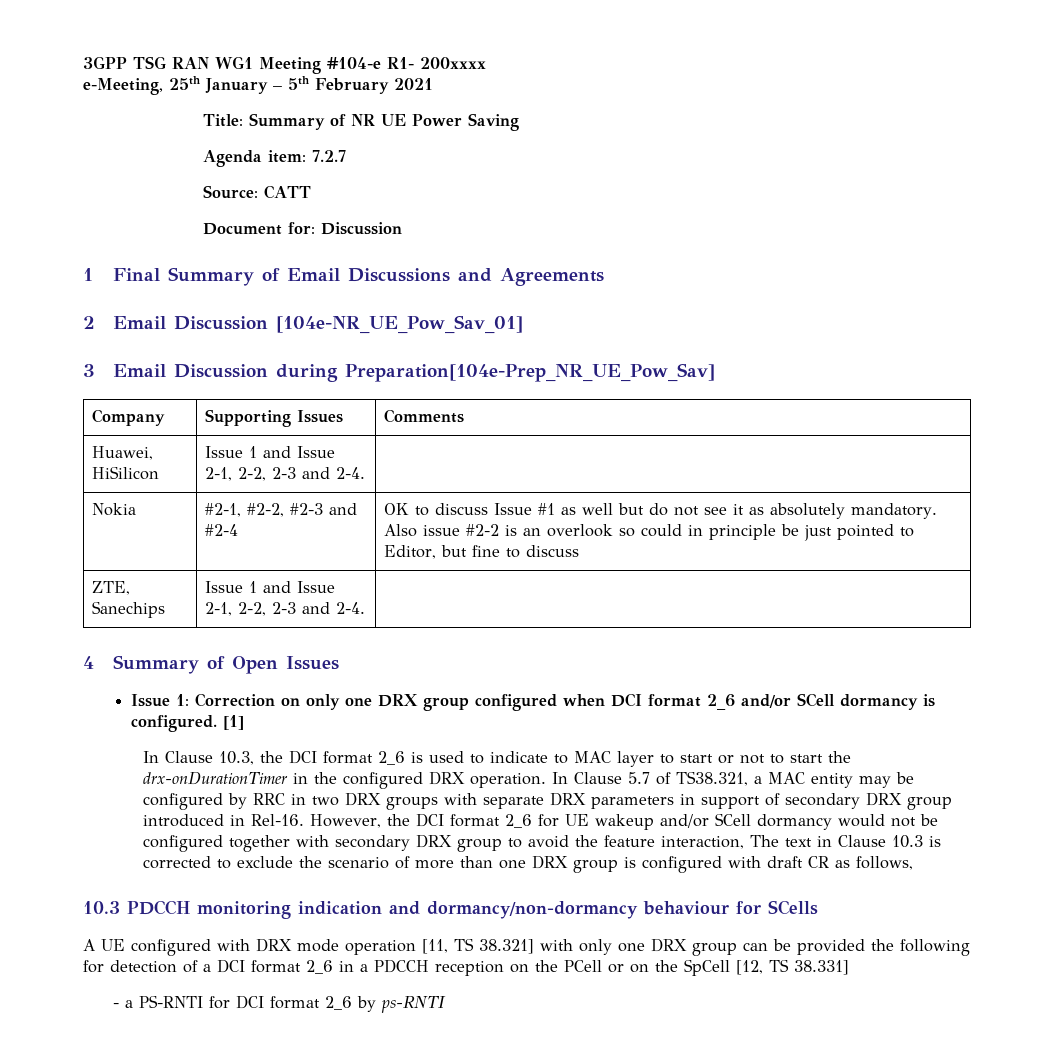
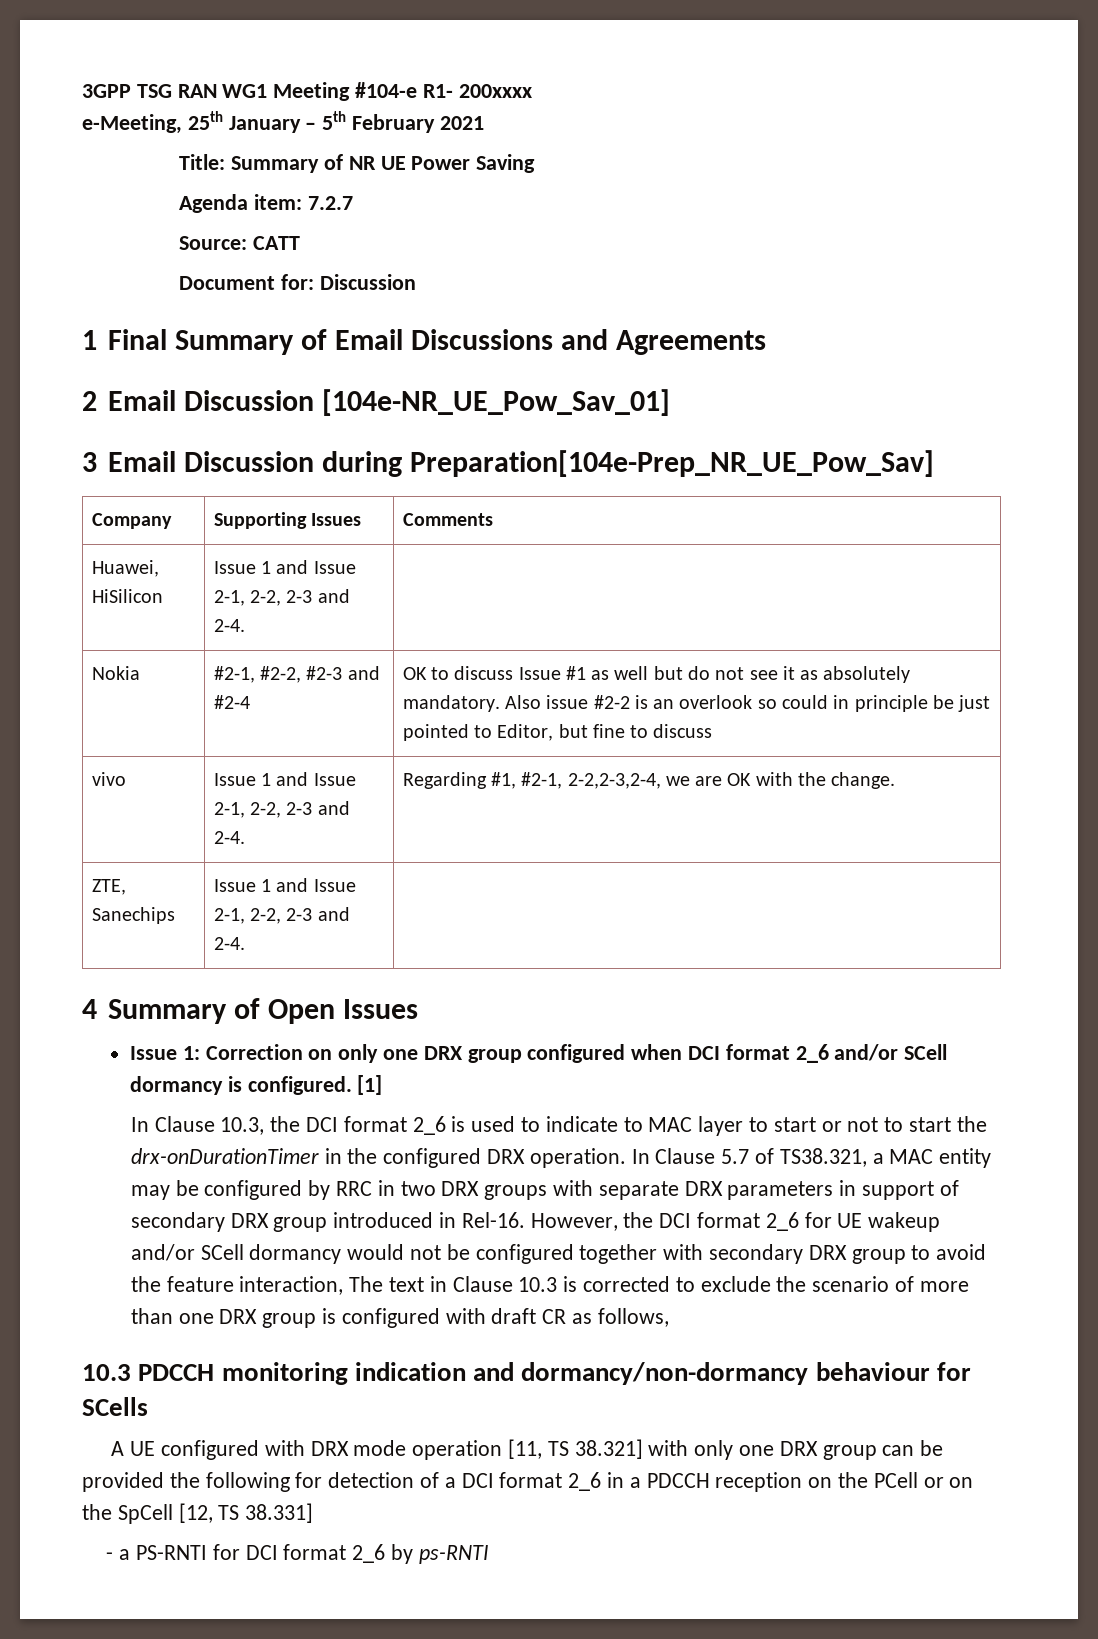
(579, 551) none -> [91,772,126,786] [213,772,356,786] [213,801,350,818] [213,831,245,844] [402,772,896,789] // vivo | Issue 1 and Issue 2-1, 2-2, 2-3 and 2-4. | Regarding #1, #2-1, 2-2,2-3,2-4, we are OK with the change.

